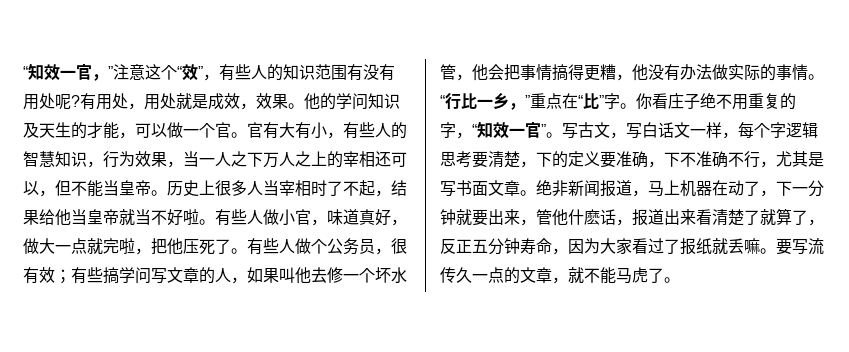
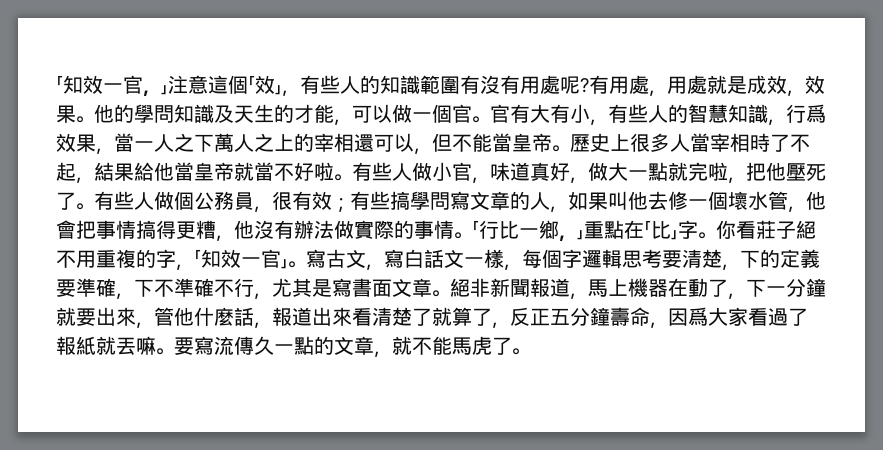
[23,66,28,78] “ -> [56,75,63,92] 「
[108,64,395,81] [23,93,55,110] ”注意这个“效”，有些人的知识范围有没有用处 -> [161,75,560,96] 」注意這個「效」，有些人的知識範圍有沒有用處
[112,93,176,110] 处，用处 -> [629,75,707,96] 處，用處
[336,93,400,110] 学问知识 -> [134,104,214,123] 學問知識
[199,123,215,138] 个 -> [432,104,452,123] 個
[71,151,199,168] 识，行为效果，当 -> [748,104,826,125] [56,133,134,154] 識，行爲效果，當
[263,152,279,168] 万 -> [214,133,234,152] 萬
[375,151,391,167] 还 -> [354,134,374,152] 還
[103,180,407,197] [23,209,151,226] 当皇帝。历史上很多人当宰相时了不起，结果给他当皇帝就当 -> [492,133,810,152] [56,162,274,183] 當皇帝。歷史上很多人當宰相時了不起，結果給他當皇帝就當
[71,238,87,254] 点 -> [648,162,668,181] 點
[183,239,199,254] 压 -> [786,163,806,181] 壓
[311,238,375,255] 个公务员 -> [174,191,254,210] 個公務員
[119,267,167,284] 学问写 -> [410,191,470,210] 學問寫
[359,267,391,283] 个坏 -> [708,191,748,210] 個壞
[488,64,504,80] 会 -> [56,220,76,239] 會
[648,64,824,81] [440,92,796,110] [440,121,818,139] 没有办法做实际的事情。“行比一乡，”重点在“比”字。你看庄子绝不用重复的字，“知效一官”。写古文，写白话文一样，每个字逻辑 -> [254,220,816,242] [56,249,622,270] 沒有辦法做實際的事情。「行比一鄉，」重點在「比」字。你看莊子絕不用重複的字，「知效一官」。寫古文，寫白話文一樣，每個字邏輯
[584,151,728,168] 义要准确，下不准确 -> [800,249,820,268] [56,278,214,299] 義要準確，下不準確
[440,180,472,197] 写书 -> [332,278,372,297] 寫書
[536,180,824,197] [440,209,696,226] 绝非新闻报道，马上机器在动了，下一分钟就要出来，管他什麽话，报道出来 -> [450,278,826,299] [56,307,352,328] 絕非新聞報道，馬上機器在動了，下一分鐘就要出來，管他什麼話，報道出來
[504,238,824,255] [440,267,504,283] 钟寿命，因为大家看过了报纸就丢嘛。要写流传久一点 -> [590,307,808,328] [56,336,314,355] 鐘壽命，因爲大家看過了報紙就丟嘛。要寫流傳久一點
[616,267,632,284] 马 -> [452,337,472,355] 馬

